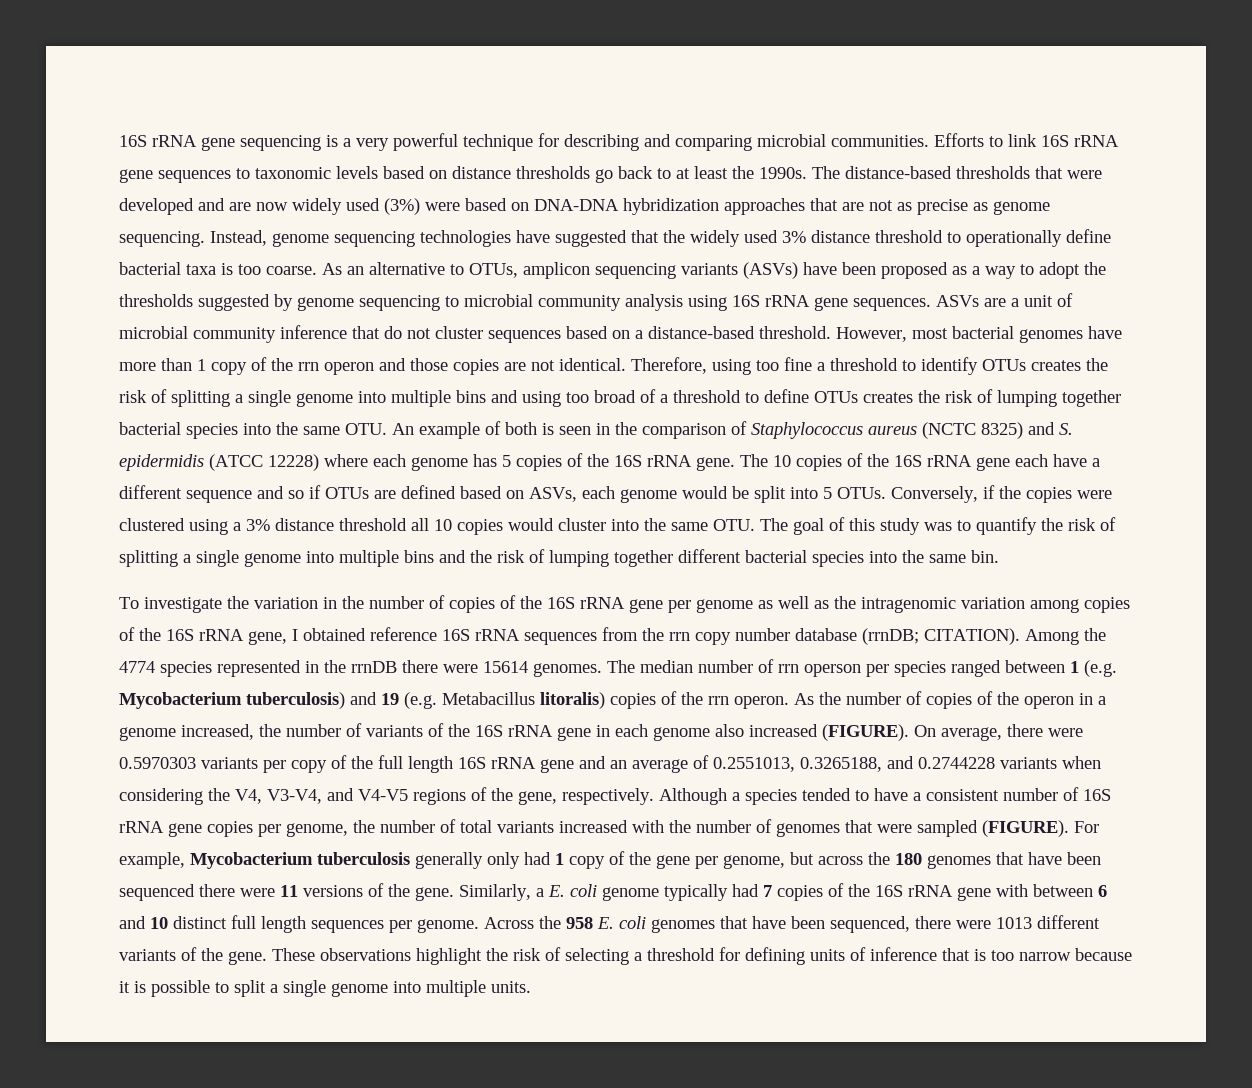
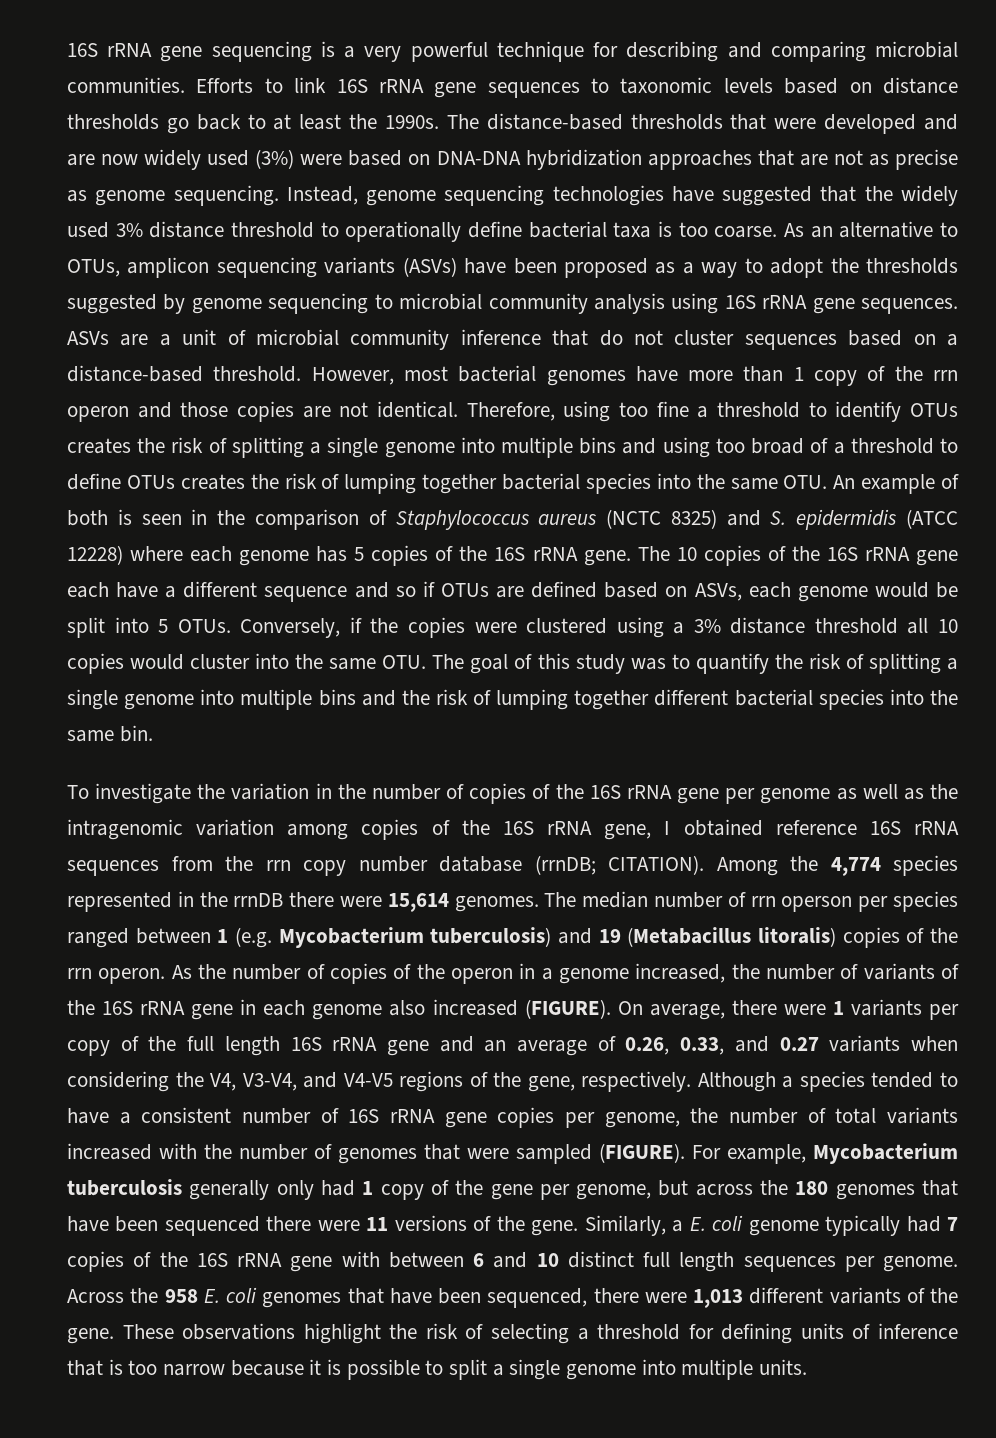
[119,661,155,673] 4774 -> [830,857,881,876] 4,774
[483,661,528,673] 15614 -> [387,893,449,912] 15,614
[404,692,535,709] (e.g. Metabacillus -> [627,927,752,947] (Metabacillus
[119,757,196,769] 0.5970303 -> [832,1001,844,1015] 1
[713,756,995,772] 0.2551013, 0.3265188, and 0.2744228 -> [625,1036,819,1055] 0.26, 0.33, and 0.27
[996,917,1032,929] 1013 -> [693,1289,743,1308] 1,013

